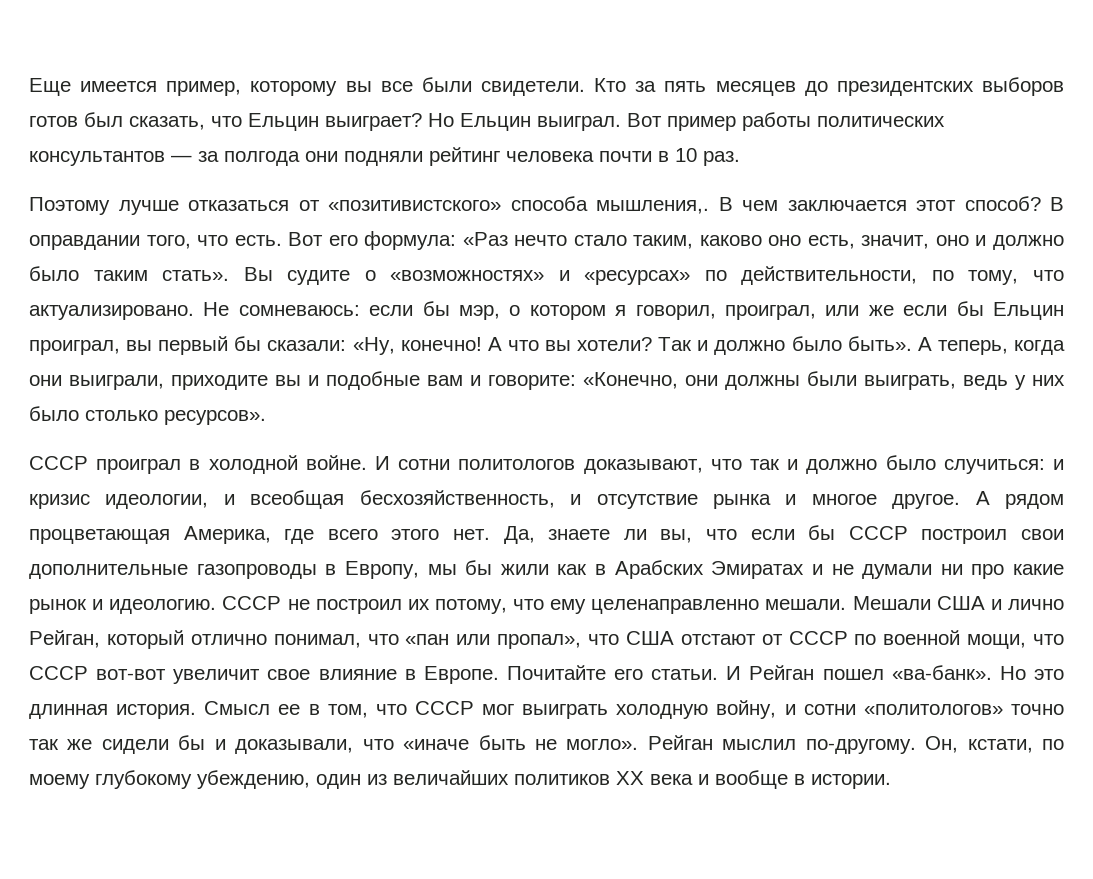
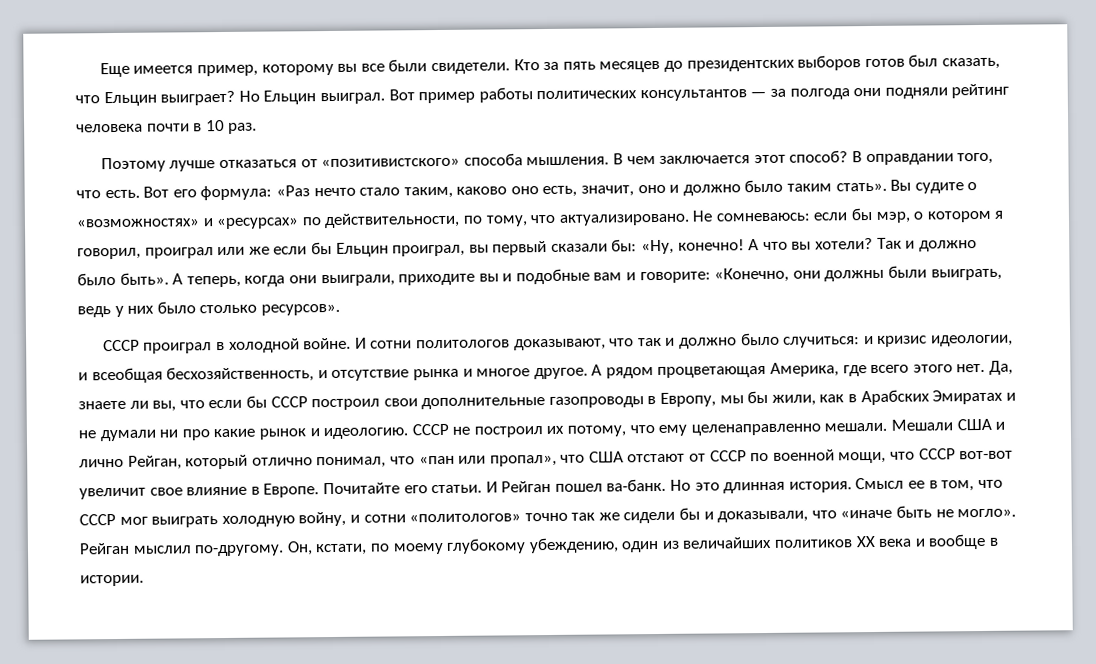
[596,200,709,214] мышления,. -> [526,156,610,166] мышления.
[724,305,816,320] проиграл, -> [144,247,214,259] проиграл
[234,336,347,351] бы сказали: -> [550,239,638,252] сказали бы:
[500,564,549,575] жили -> [771,394,816,406] жили,
[891,665,992,680] «ва-банк». -> [606,478,667,492] ва-банк.

